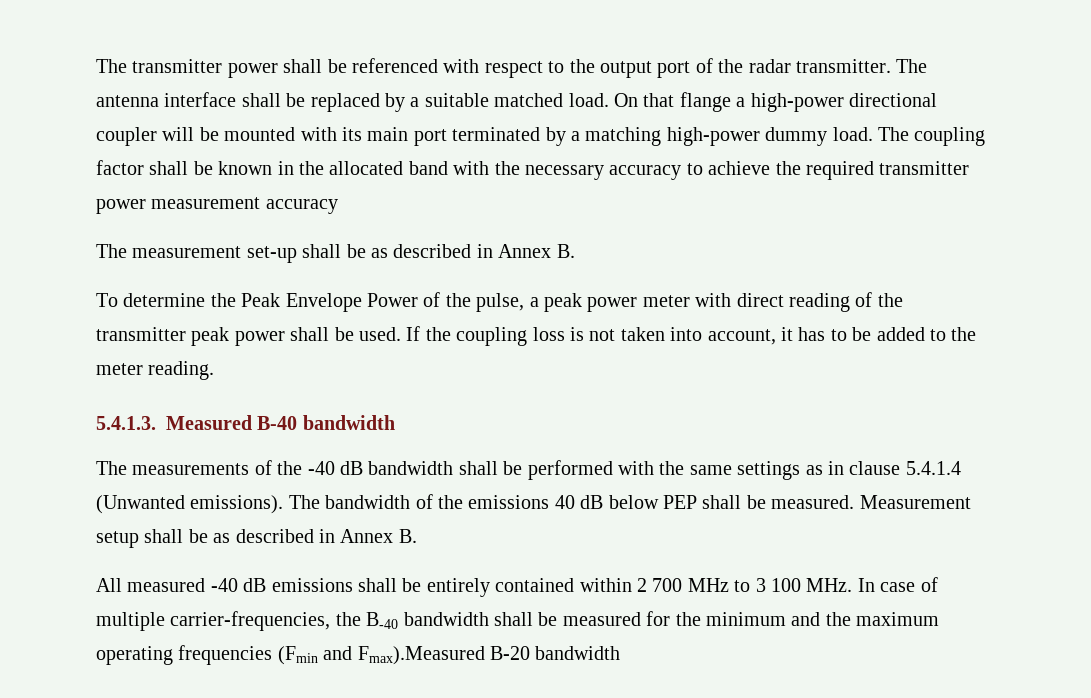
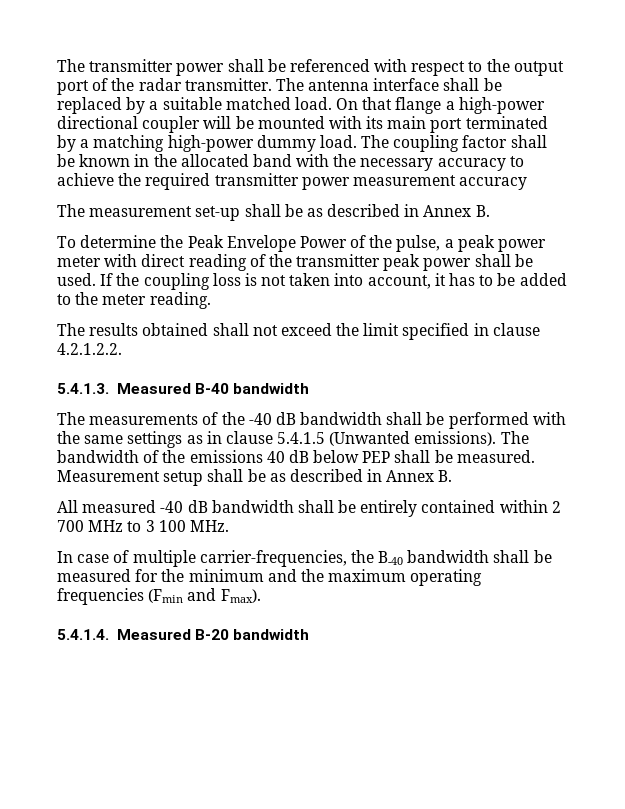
(215, 370) none -> [57,323,540,340] [57,343,122,355] // The results obtained shall not exceed the limit specified in clause 4.2.1.2.2.
[905,461,961,475] 5.4.1.4 -> [277,432,326,444] 5.4.1.5
[271,578,353,592] emissions -> [211,500,294,513] bandwidth
(853, 585) none -> (229, 526) //
[357,646,485,665] Fmax).Measured -> [220,589,261,603] [57,629,191,640] Fmax). // 5.4.1.4. Measured

